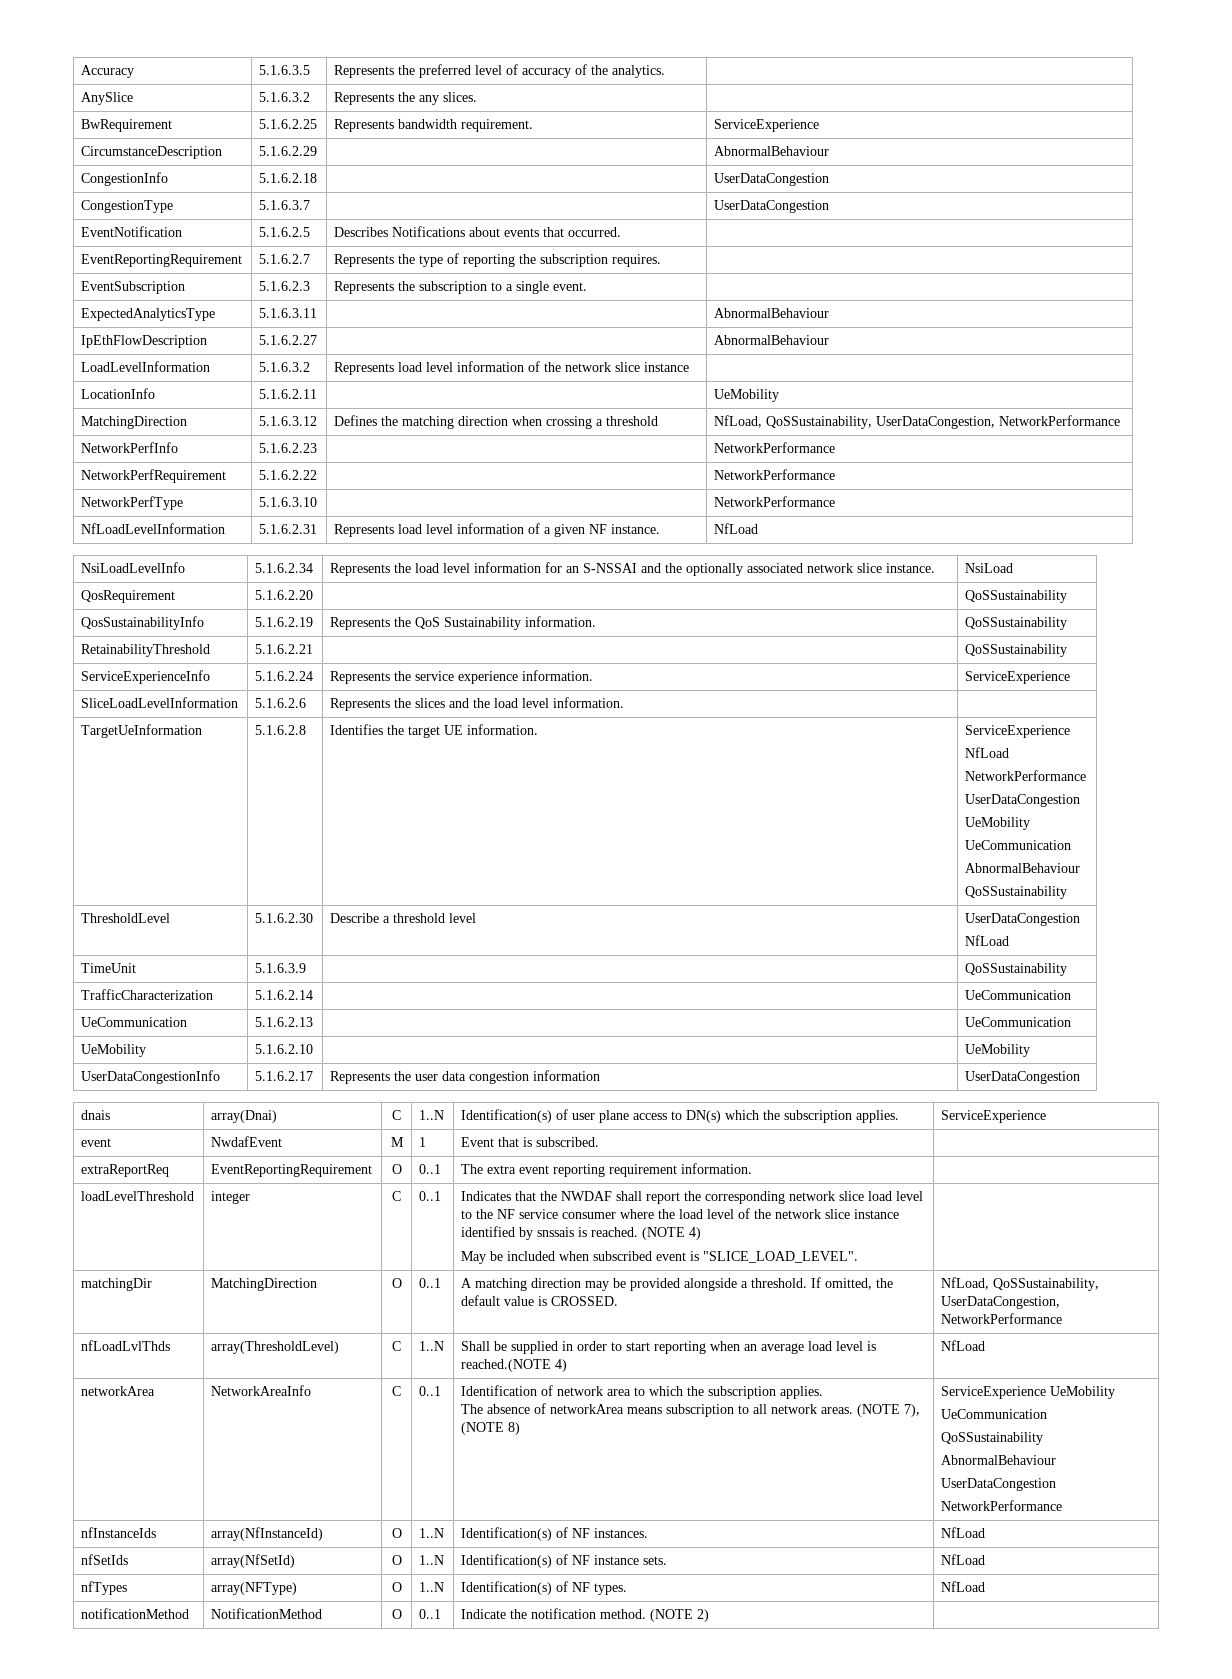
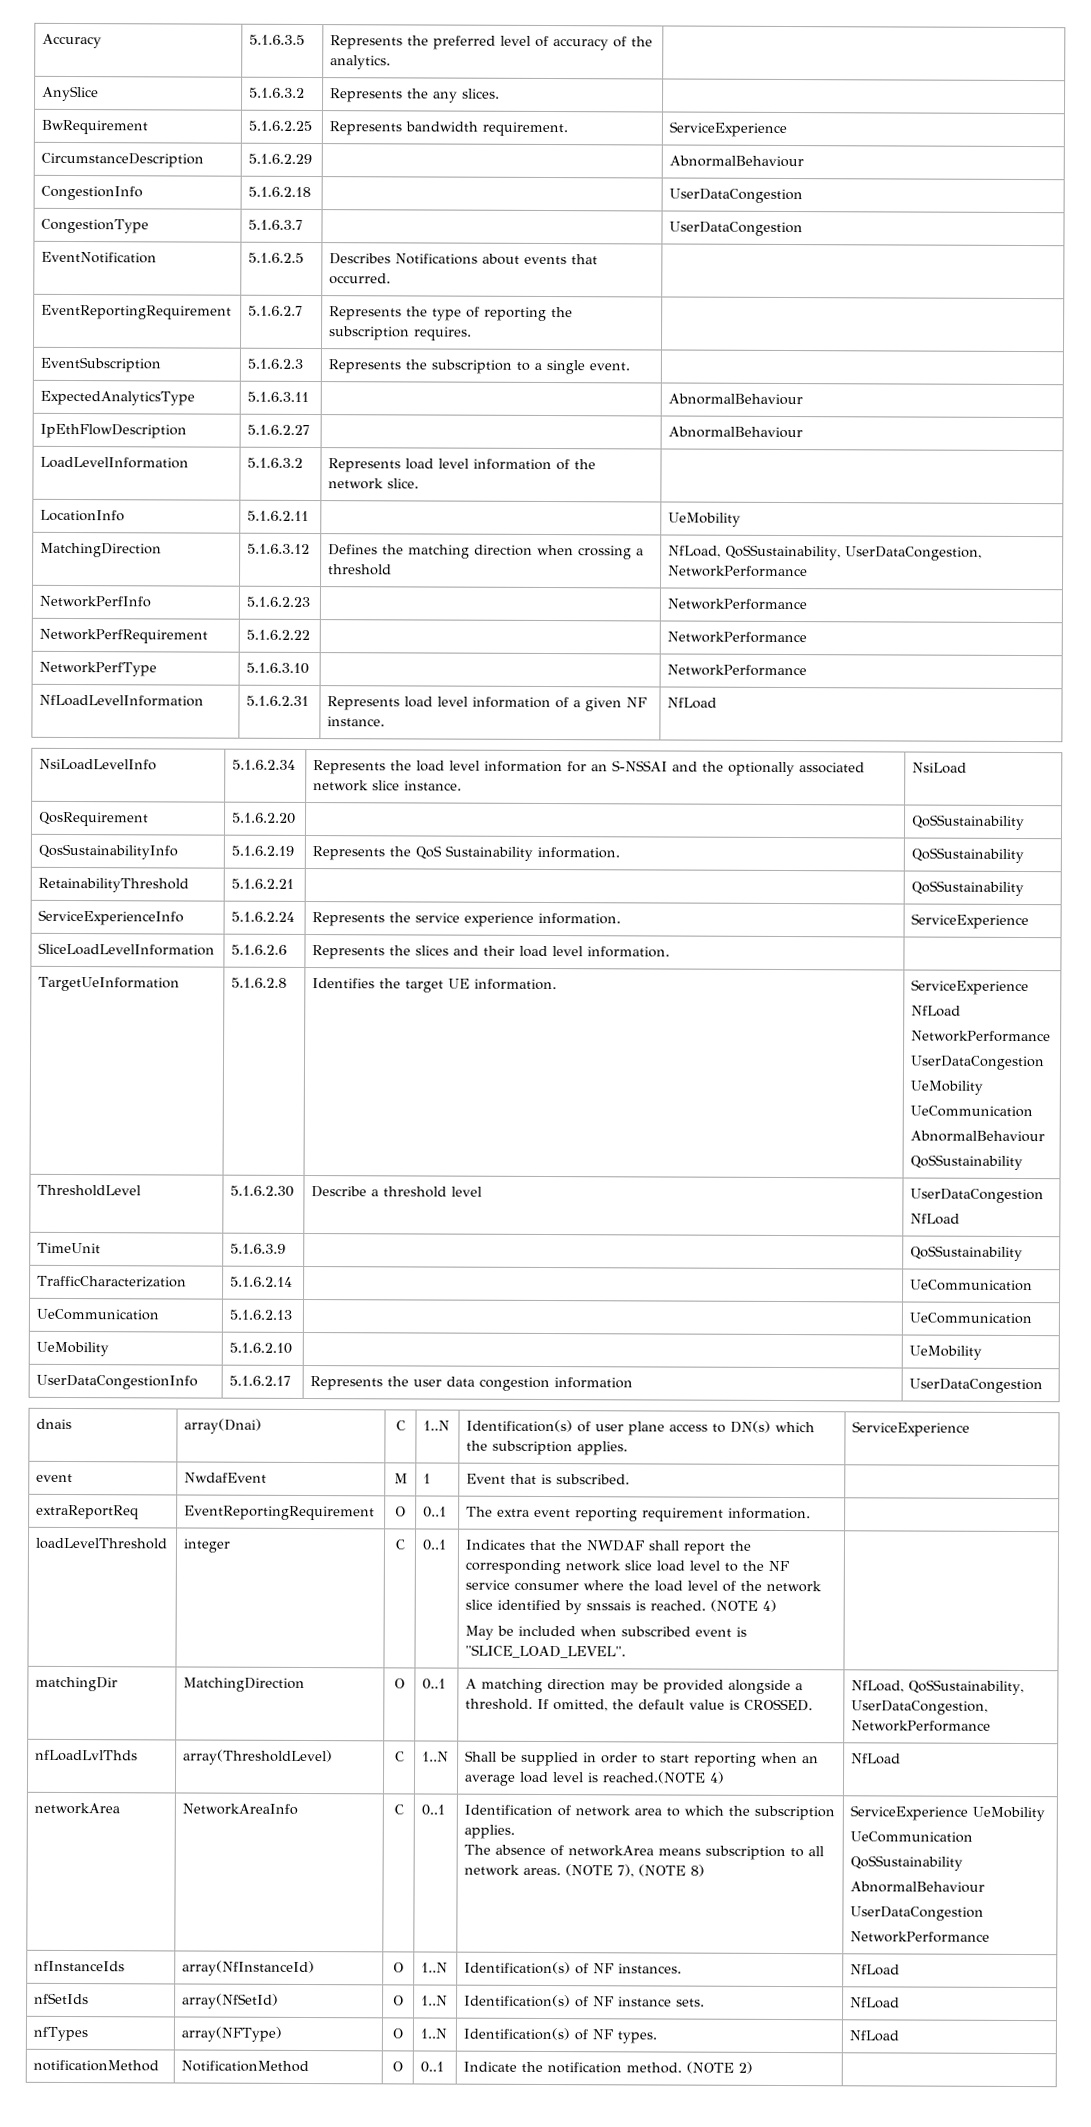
[615,362,690,372] slice instance -> [387,478,420,489] slice.
[473,698,491,708] the -> [483,945,516,956] their
[854,1209,900,1219] instance -> (494, 1604) none

